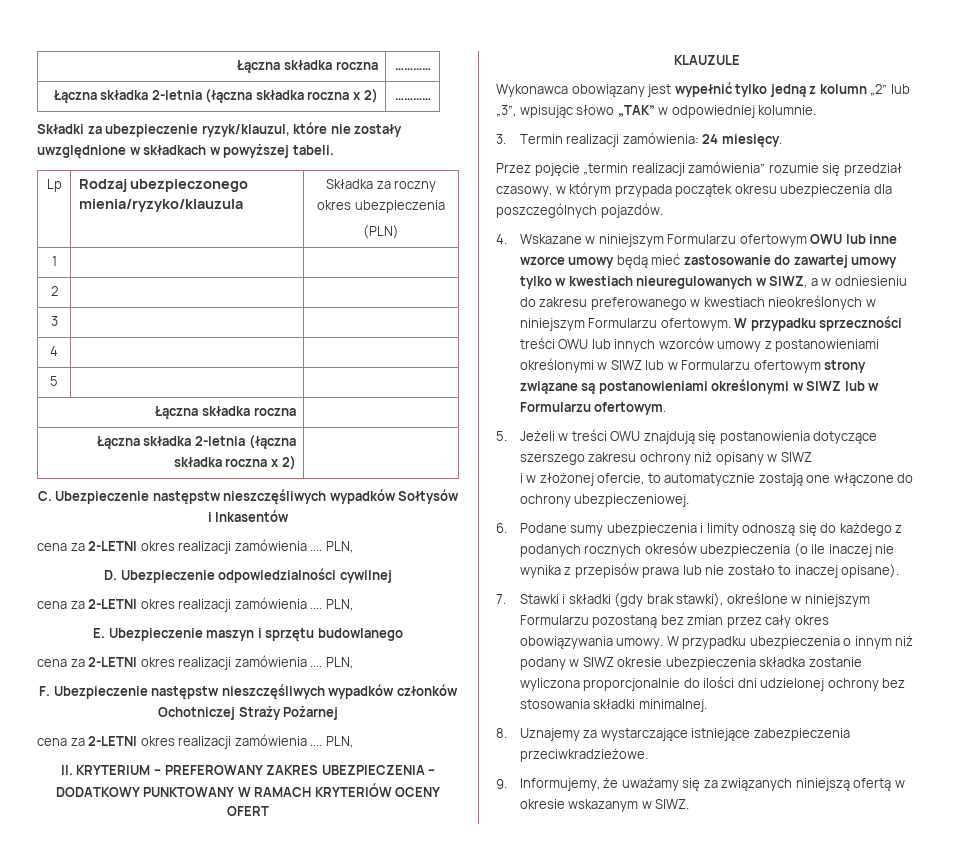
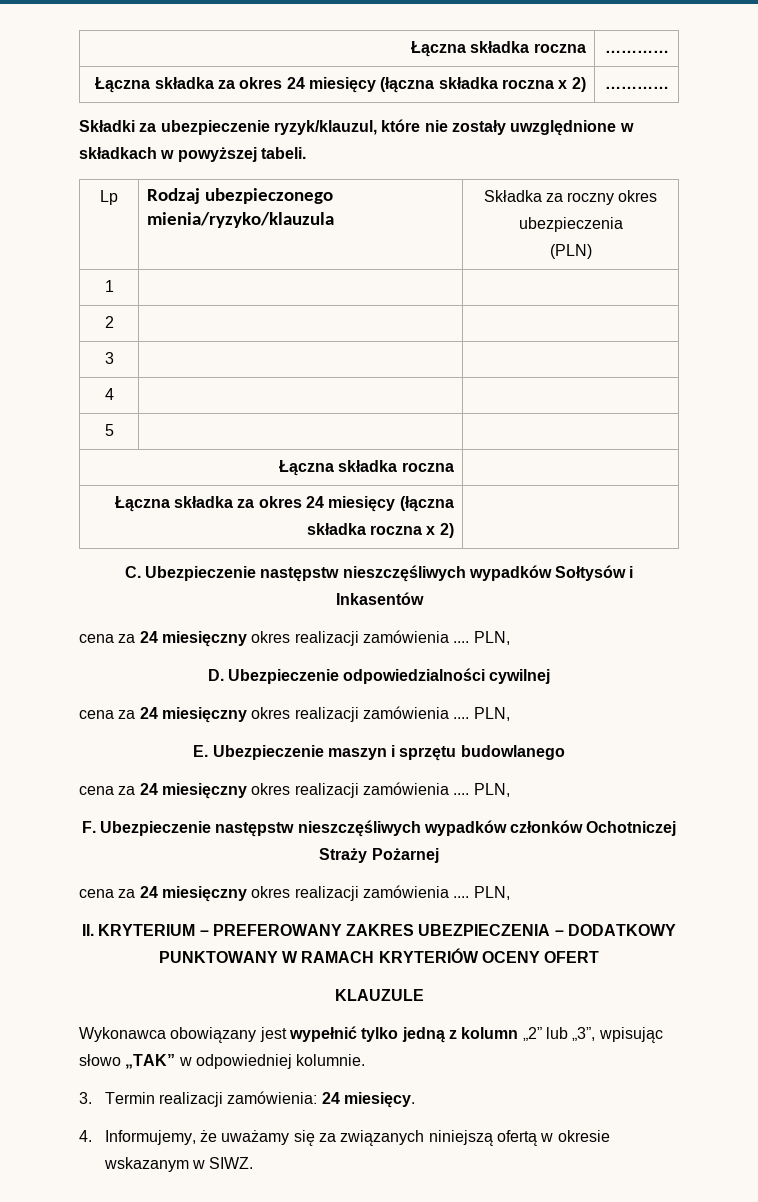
[151,90,202,100] 2-letnia -> [218,77,377,93] za okres 24 miesięcy
[194,436,245,446] 2-letnia -> [237,496,396,512] za okres 24 miesięcy
[88,541,138,551] 2-LETNI -> [139,631,247,647] 24 miesięczny
[88,599,138,609] 2-LETNI -> [139,707,247,723] 24 miesięczny
[88,657,138,667] 2-LETNI -> [139,783,247,799] 24 miesięczny
[88,736,138,746] 2-LETNI -> [139,886,247,902] 24 miesięczny
[496,161,902,177] [496,182,892,197] [496,203,663,218] [496,234,898,247] [519,253,898,269] [519,276,907,289] [519,295,876,310] [519,316,903,331] [519,337,880,352] [519,358,867,373] [519,379,880,394] [519,402,667,415] [496,429,878,445] [519,452,812,465] [519,473,914,486] [519,494,690,507] [496,523,903,537] [519,542,895,557] [519,563,900,578] [496,592,870,607] [519,615,829,628] [519,636,914,649] [519,657,862,670] [519,676,906,691] [519,699,707,712] [496,728,850,741] [519,749,648,762] [496,779,507,789] Przez pojęcie „termin realizacji zamówienia” rozumie się przedział czasowy, w którym przypada początek okresu ubezpieczenia dla poszczególnych pojazdów. // 4. Wskazane w niniejszym Formularzu ofertowym OWU lub inne wzorce umowy będą mieć zastosowanie do zawartej umowy tylko w kwestiach nieuregulowanych w SIWZ, a w odniesieniu do zakresu preferowanego w kwestiach nieokreślonych w niniejszym Formularzu ofertowym. W przypadku sprzeczności treści OWU lub innych wzorców umowy z postanowieniami określonymi w SIWZ lub w Formularzu ofertowym strony związane są postanowieniami określonymi w SIWZ lub w Formularzu ofertowym. // 5. Jeżeli w treści OWU znajdują się postanowienia dotyczące szerszego zakresu ochrony niż opisany w SIWZ // i w złożonej ofercie, to automatycznie zostają one włączone do ochrony ubezpieczeniowej. // 6. Podane sumy ubezpieczenia i limity odnoszą się do każdego z podanych rocznych okresów ubezpieczenia (o ile inaczej nie wynika z przepisów prawa lub nie zostało to inaczej opisane). // 7. Stawki i składki (gdy brak stawki), określone w niniejszym Formularzu pozostaną bez zmian przez cały okres obowiązywania umowy. W przypadku ubezpieczenia o innym niż podany w SIWZ okresie ubezpieczenia składka zostanie wyliczona proporcjonalnie do ilości dni udzielonej ochrony bez stosowania składki minimalnej. // 8. Uznajemy za wystarczające istniejące zabezpieczenia przeciwkradzieżowe. // 9. -> [79,1130,92,1142] 4.

